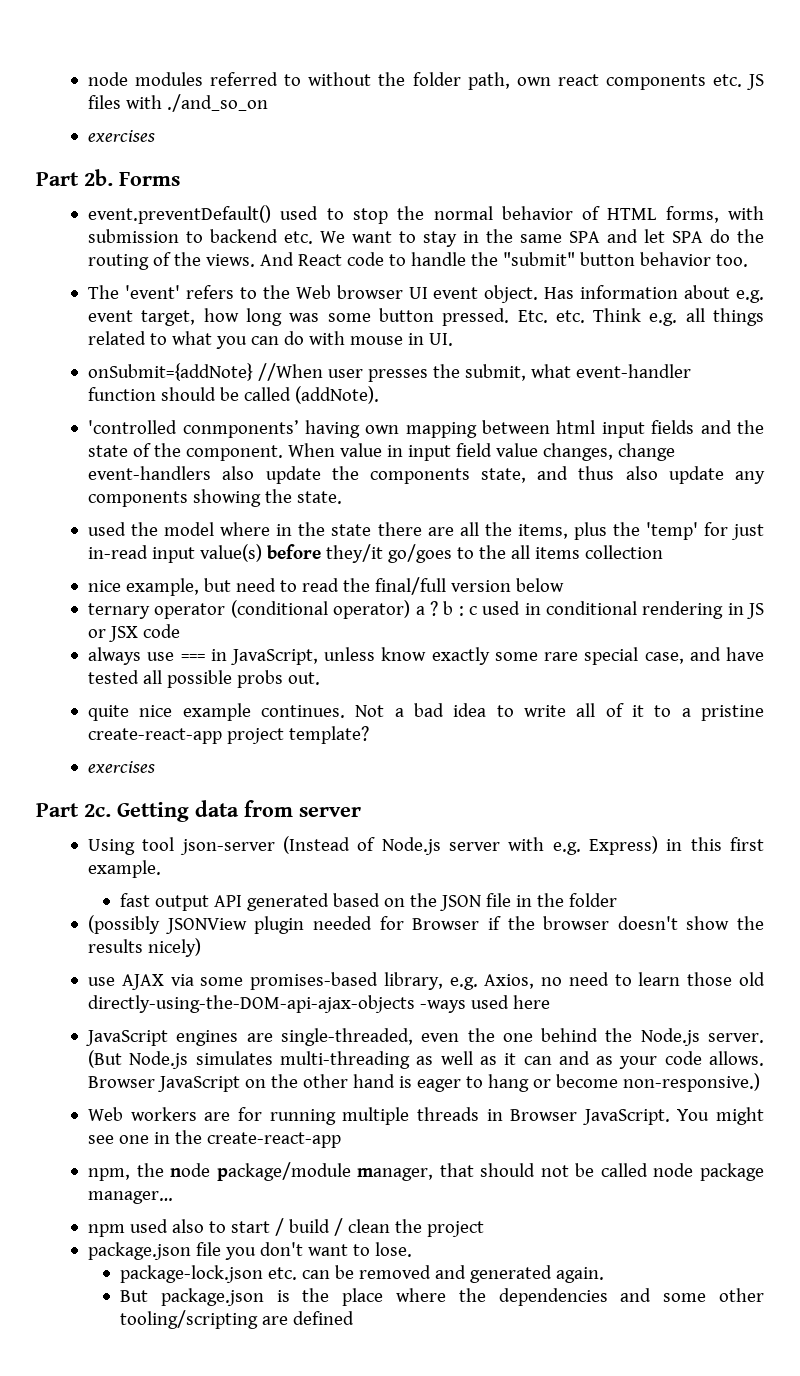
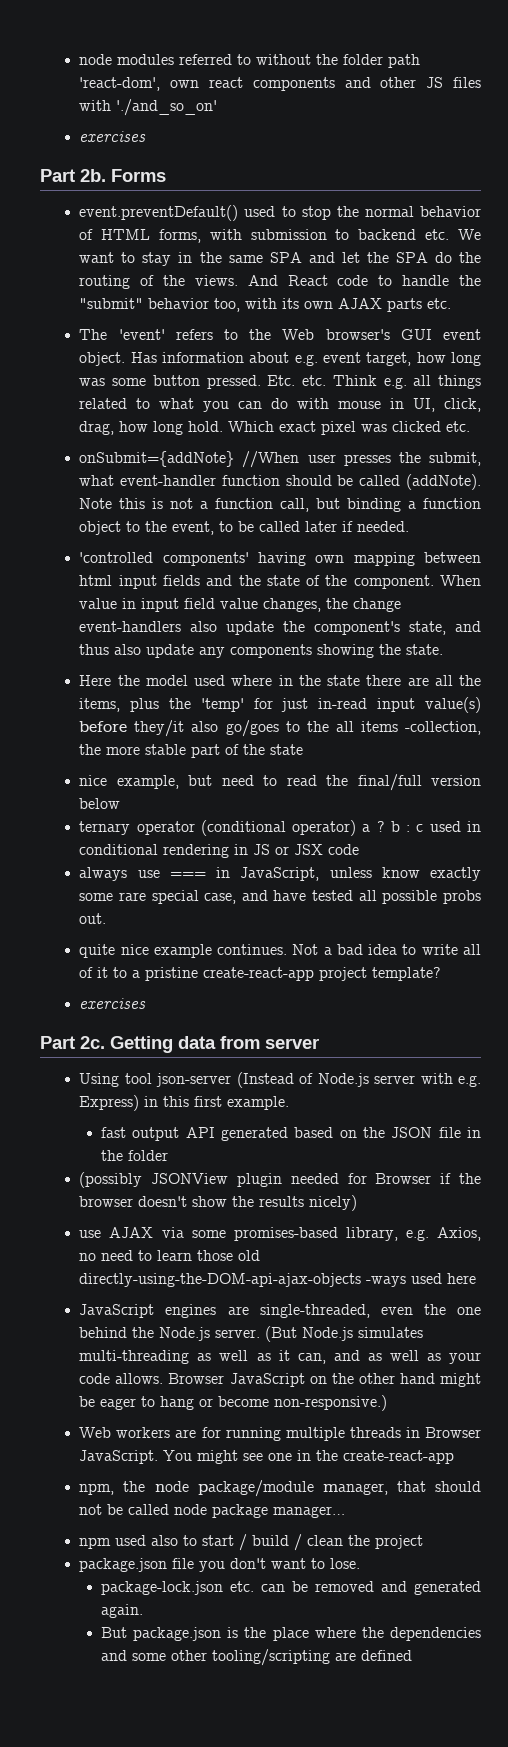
[467,72,510,90] path, -> [388,54,421,68] [79,77,161,91] path 'react-dom',
[712,74,742,87] etc. -> [344,77,417,88] and other
[167,94,269,112] ./and_so_on -> [116,99,218,116] './and_so_on'
(666, 236) none -> [366,252,389,263] the
[580,252,749,267] button behavior too. -> [148,298,452,312] behavior too, with its own AJAX parts etc.
[336,285,428,299] browser UI -> [325,329,432,340] browser's GUI
[429,333,454,346] UI. -> [413,398,481,412] [79,421,471,435] UI, click, drag, how long hold. Which exact pixel was clicked etc.
(380, 395) none -> [79,498,481,512] [79,521,410,535] Note this is not a function call, but binding a function object to the event, to be called later if needed.
[182,420,299,438] conmponents’ -> [162,552,249,566] components'
(614, 452) none -> [326,598,349,609] the
[369,468,470,484] components -> [314,621,401,635] component's
[88,522,127,536] used -> [79,675,112,686] Here
(215, 529) none -> [194,675,226,686] used
(384, 553) none -> [191,721,219,732] also
[585,545,664,559] collection -> [404,721,481,735] [79,744,304,758] -collection, the more stable part of the state
[523,1056,552,1065] can -> [297,1353,326,1364] can,
(614, 1060) none -> [389,1350,441,1361] well as
[399,1076,413,1088] is -> [439,1373,481,1387] [79,1396,96,1407] might be

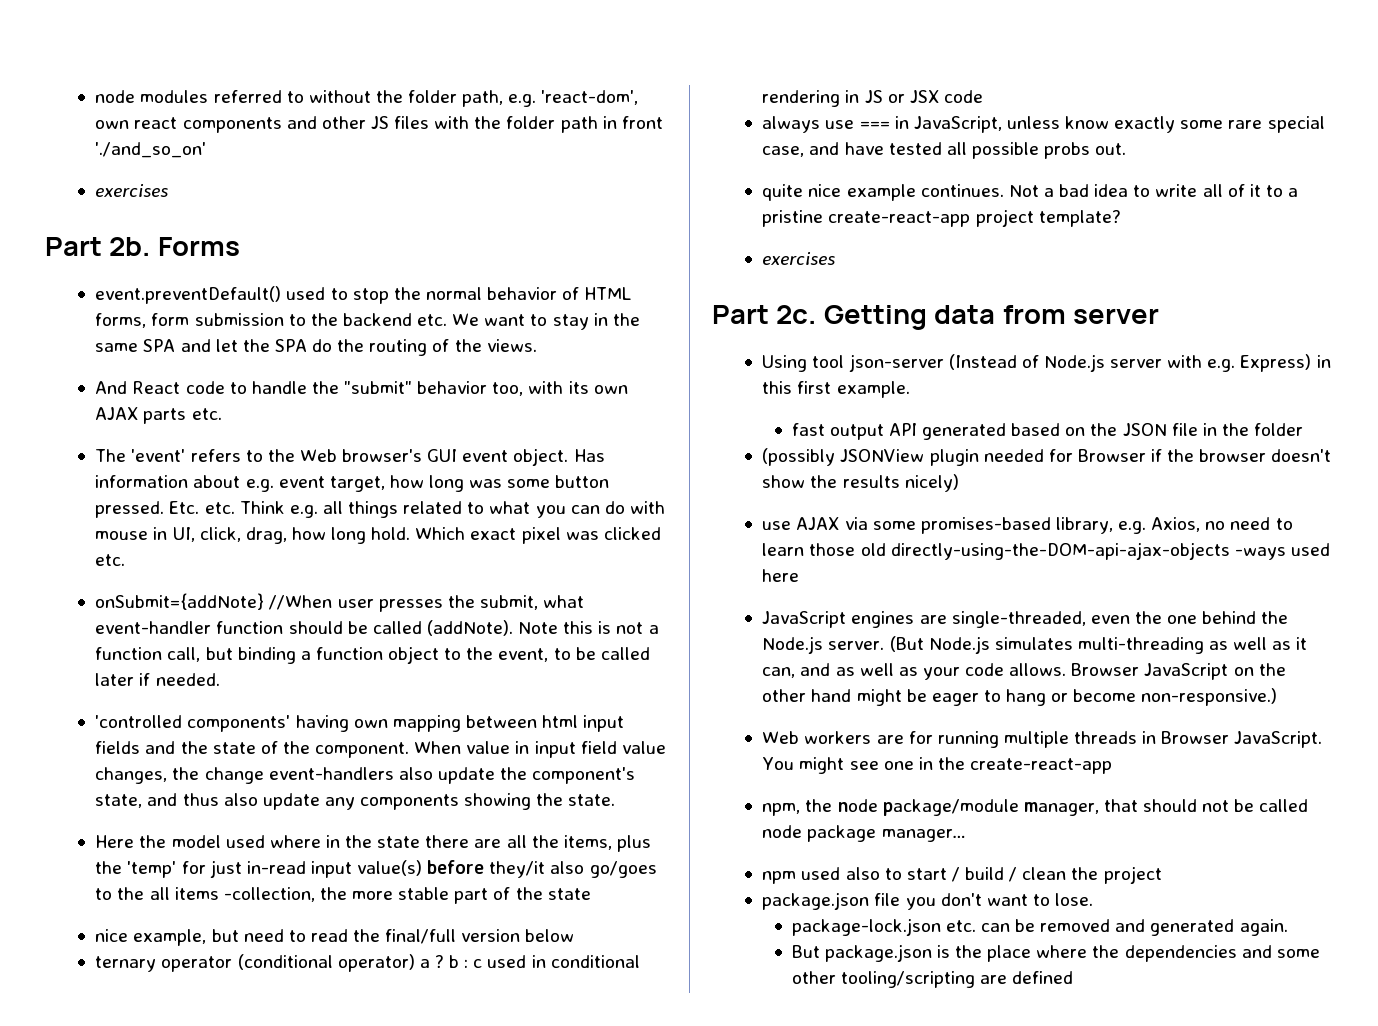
[388,54,421,68] path -> [462,90,537,107] path, e.g.
(112, 105) none -> [474,116,663,133] the folder path in front
[209,229,242,240] with -> [151,313,190,326] form
(350, 234) none -> [310,313,338,326] the
(238, 280) none -> (537, 345) //

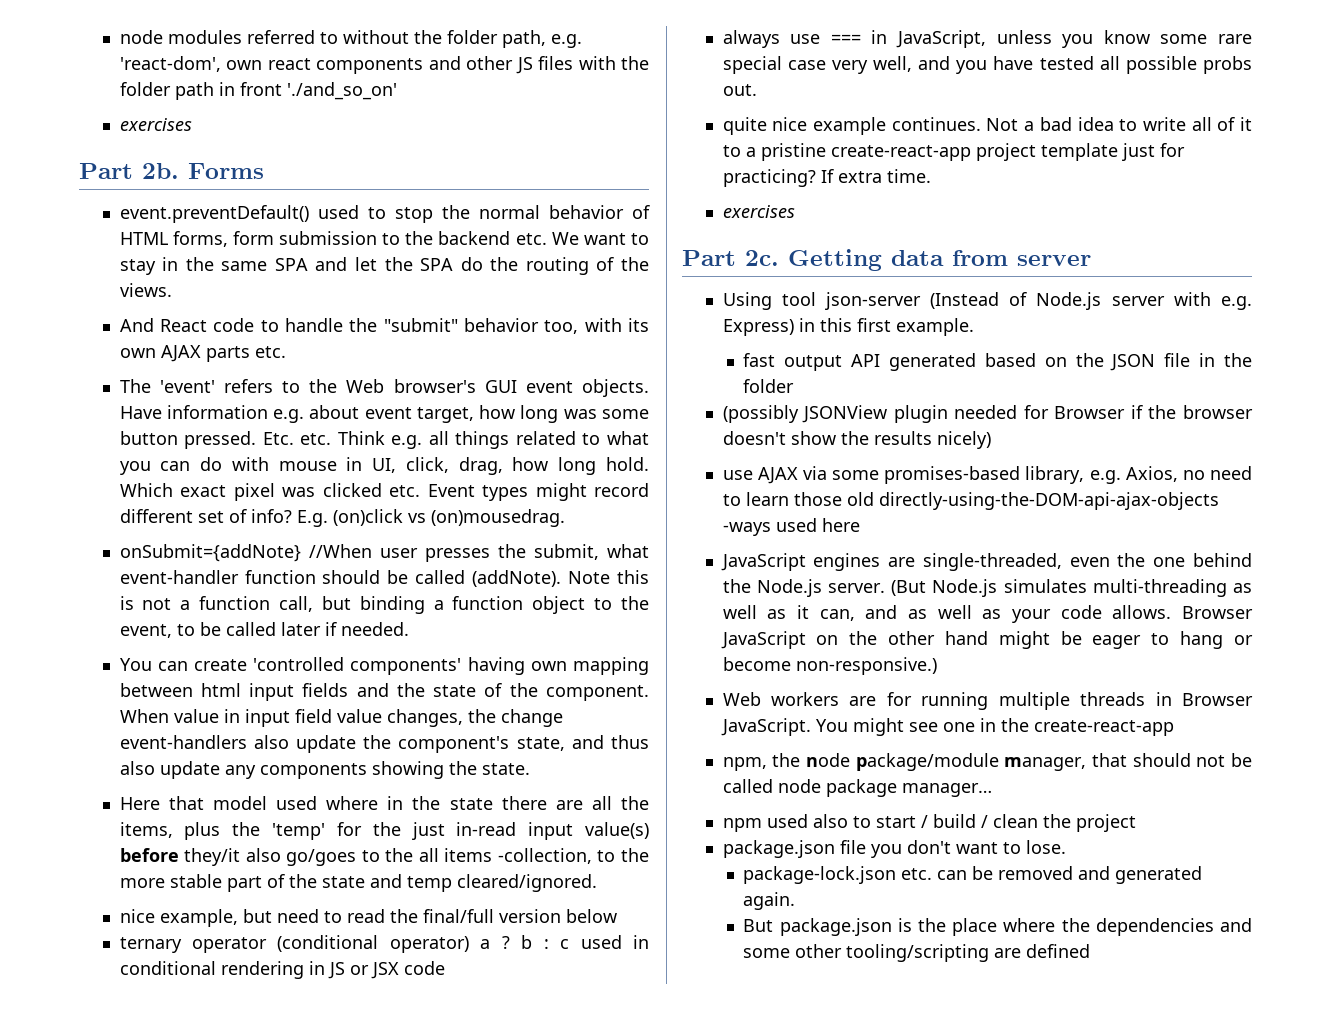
[513,448,605,466] [95,475,274,492] object. Has information about e.g. -> [582,379,649,397] [119,405,360,423] objects. Have information e.g. about
(126, 560) none -> [427,483,649,501] [119,509,565,527] Event types might record different set of info? E.g. (on)click vs (on)mousedrag.
(220, 679) none -> [119,658,248,671] You can create
[139,835,167,848] the -> [168,796,204,810] that
(206, 867) none -> [372,822,401,836] the
(315, 894) none -> [597,850,616,862] to
(591, 894) none -> [369,874,597,892] and temp cleared/ignored.
[1065,116,1176,133] know exactly -> [1062,30,1150,48] you know
[762,142,840,157] case, and -> [787,56,988,74] case very well, and you
[1038,210,1121,227] template? -> [1040,143,1185,161] [722,169,931,187] template just for practicing? If extra time.

